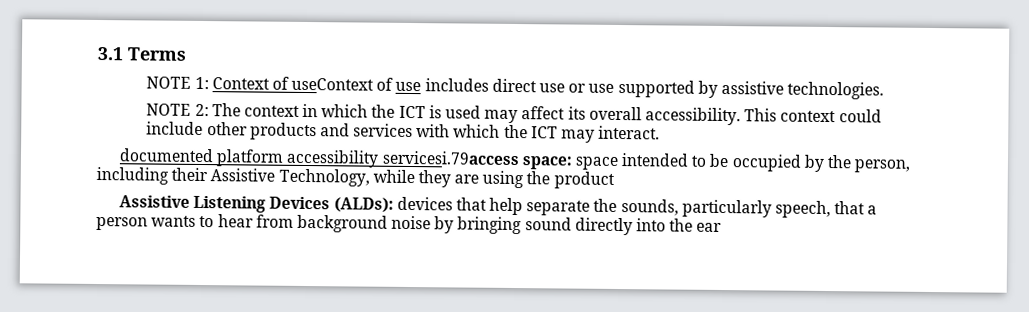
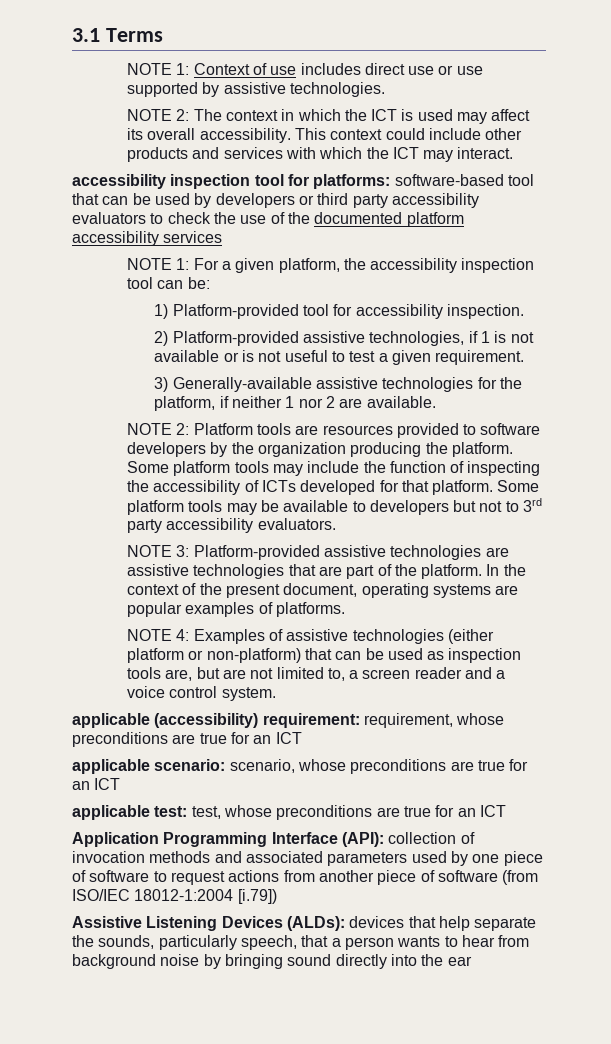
[291,77,394,91] useContext of -> (267, 69) none
[119,148,911,173] [96,166,615,189] documented platform accessibility servicesi.79access space: space intended to be occupied by the person, including their Assistive Technology, while they are using the product -> [72,174,534,189] [72,193,479,208] [72,212,464,227] [72,231,223,246] [126,258,535,273] [126,277,210,289] [154,304,524,319] [154,331,534,346] [154,350,525,365] [154,377,522,392] [154,396,436,411] [126,423,541,438] [126,442,513,457] [126,461,541,476] [126,480,540,495] [126,498,543,515] [126,518,336,533] [126,545,509,560] [126,564,526,579] [126,583,519,598] [126,602,345,617] [126,629,494,644] [126,648,522,663] [126,667,506,681] [126,686,276,701] [72,713,505,728] [72,732,302,747] [72,759,529,774] [72,778,121,790] [72,805,506,820] [72,832,475,847] [72,851,543,866] [72,870,539,885] [72,889,277,904] accessibility inspection tool for platforms: software-based tool that can be used by developers or third party accessibility evaluators to check the use of the documented platform accessibility services // NOTE 1: For a given platform, the accessibility inspection tool can be: // 1) Platform-provided tool for accessibility inspection. // 2) Platform-provided assistive technologies, if 1 is not available or is not useful to test a given requirement. // 3) Generally-available assistive technologies for the platform, if neither 1 nor 2 are available. // NOTE 2: Platform tools are resources provided to software developers by the organization producing the platform. Some platform tools may include the function of inspecting the accessibility of ICTs developed for that platform. Some platform tools may be available to developers but not to 3rd party accessibility evaluators. // NOTE 3: Platform-provided assistive technologies are assistive technologies that are part of the platform. In the context of the present document, operating systems are popular examples of platforms. // NOTE 4: Examples of assistive technologies (either platform or non-platform) that can be used as inspection tools are, but are not limited to, a screen reader and a voice control system. // applicable (accessibility) requirement: requirement, whose preconditions are true for an ICT // applicable scenario: scenario, whose preconditions are true for an ICT // applicable test: test, whose preconditions are true for an ICT // Application Programming Interface (API): collection of invocation methods and associated parameters used by one piece of software to request actions from another piece of software (from ISO/IEC 18012-1:2004 [i.79])

